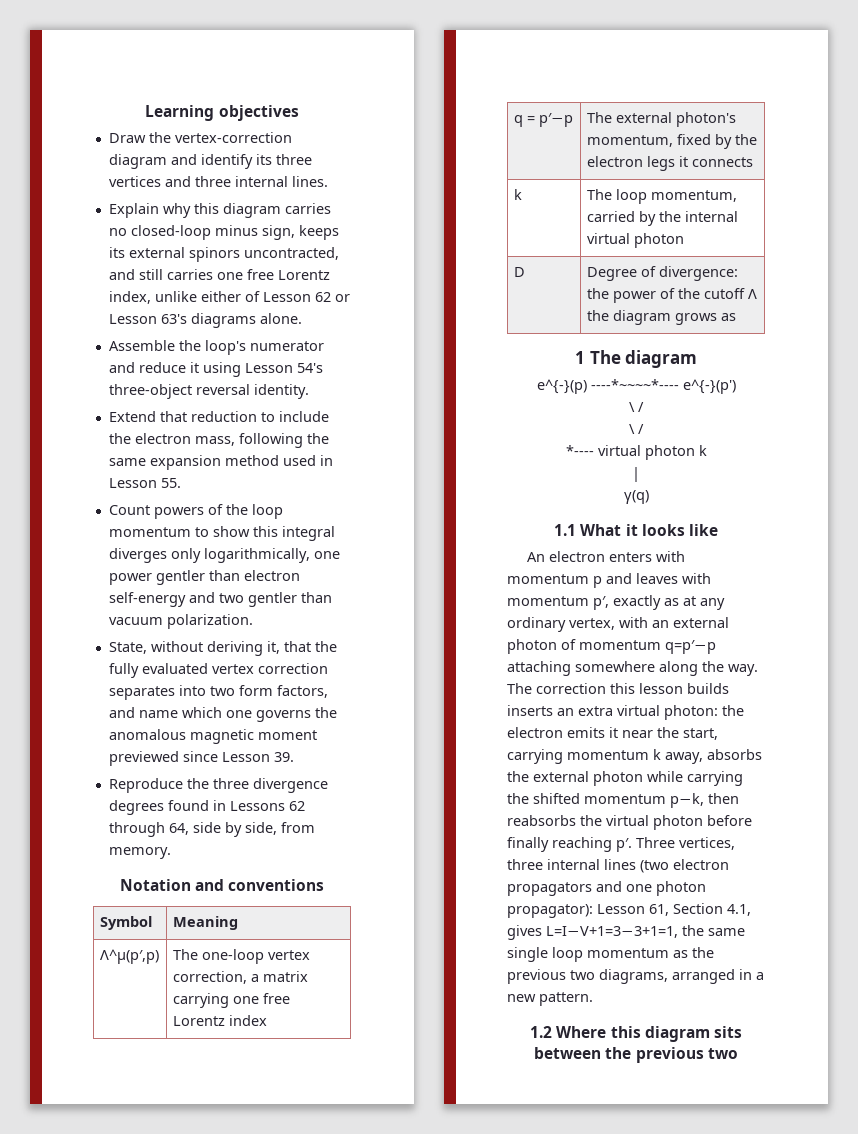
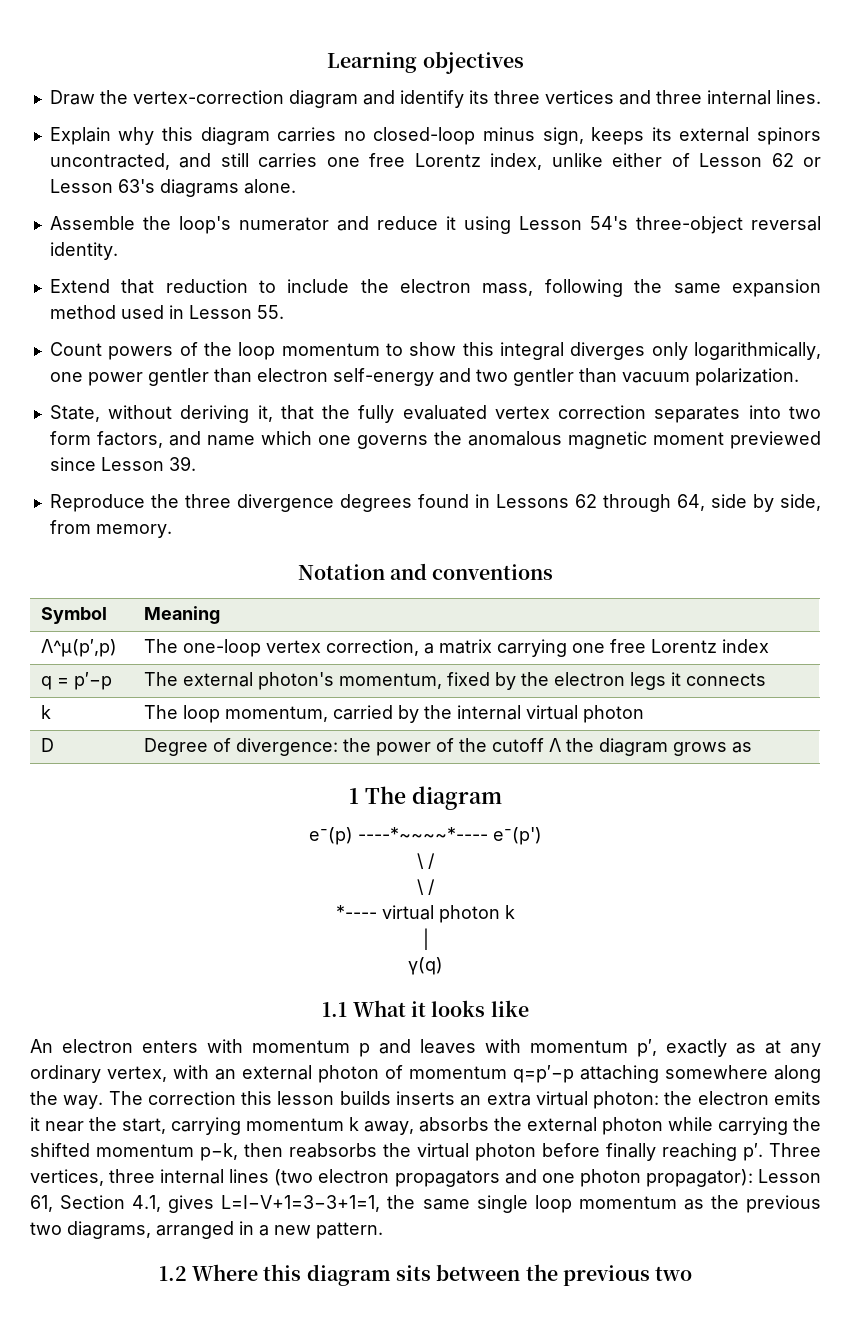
[536,379,736,394] e^{-}(p) ----*~~~~*---- e^{-}(p') -> [309,827,542,845] e⁻(p) ----*~~~~*---- e⁻(p')

